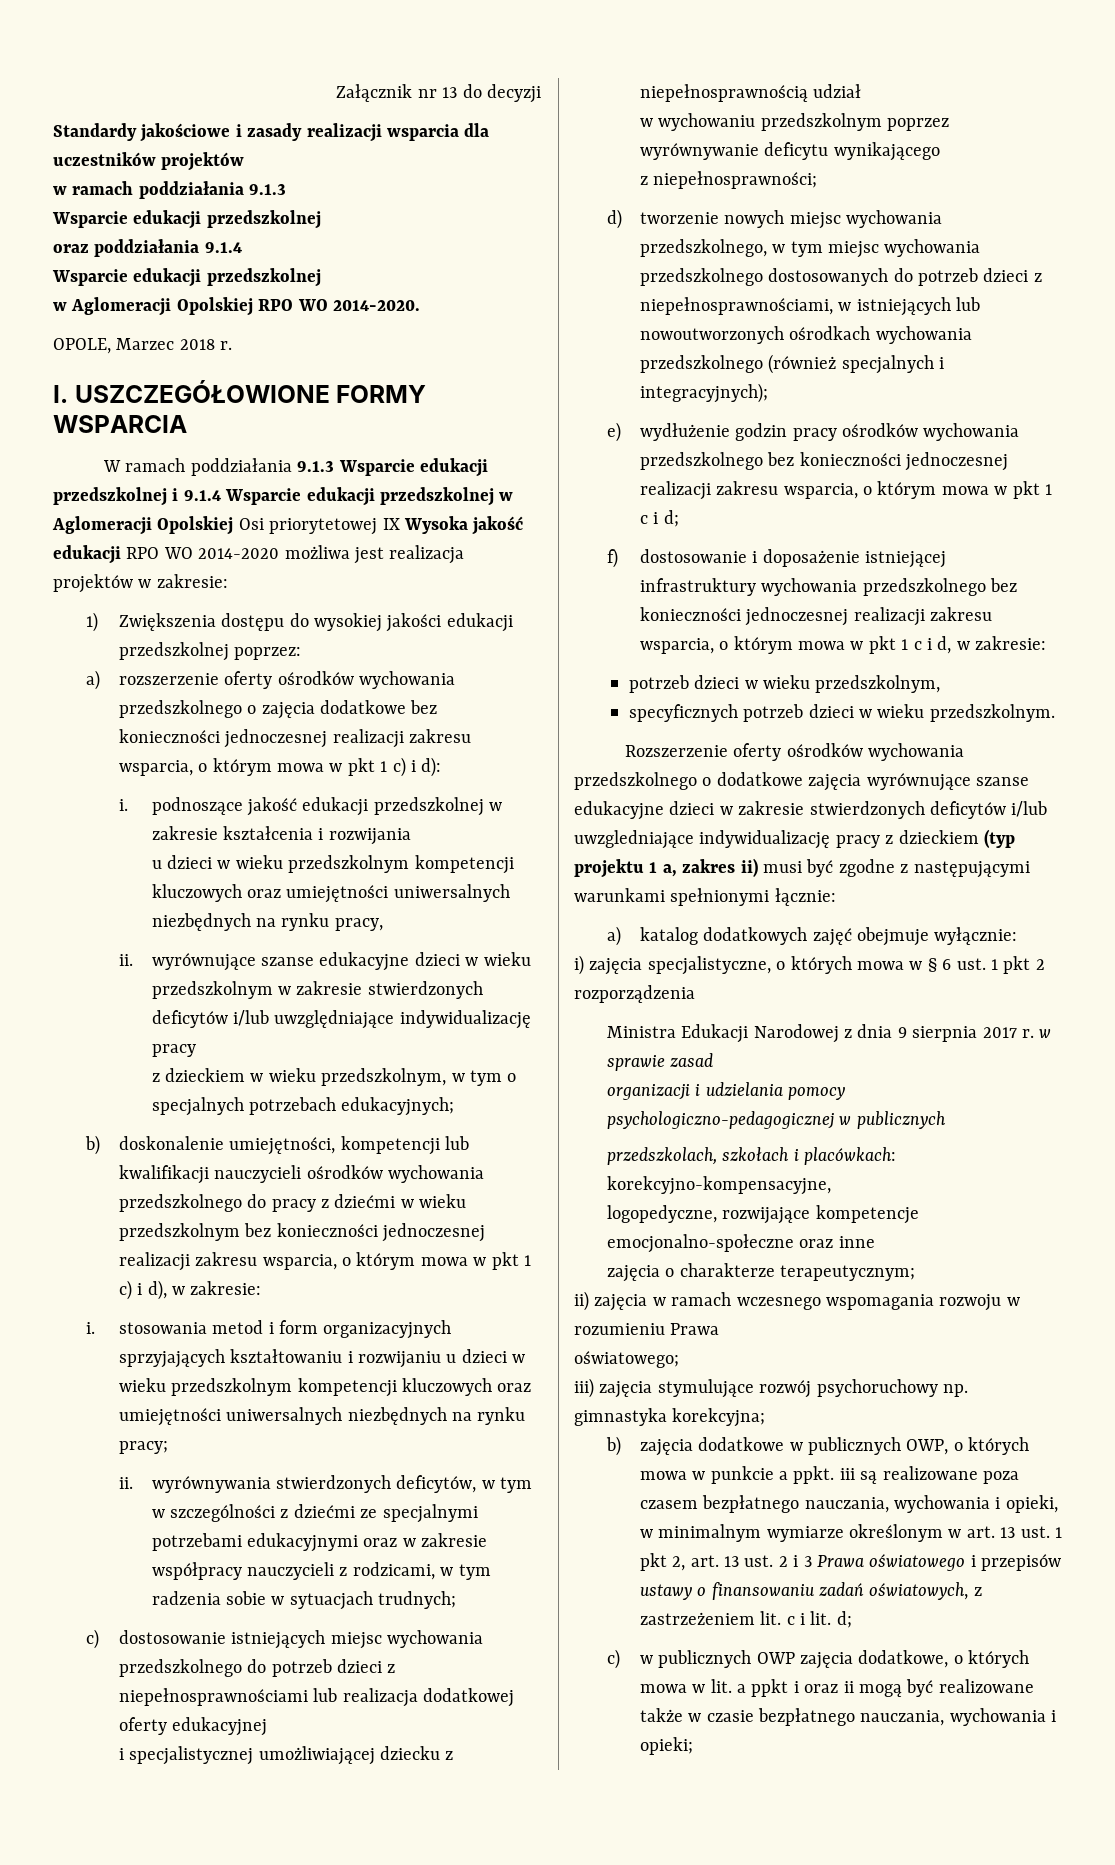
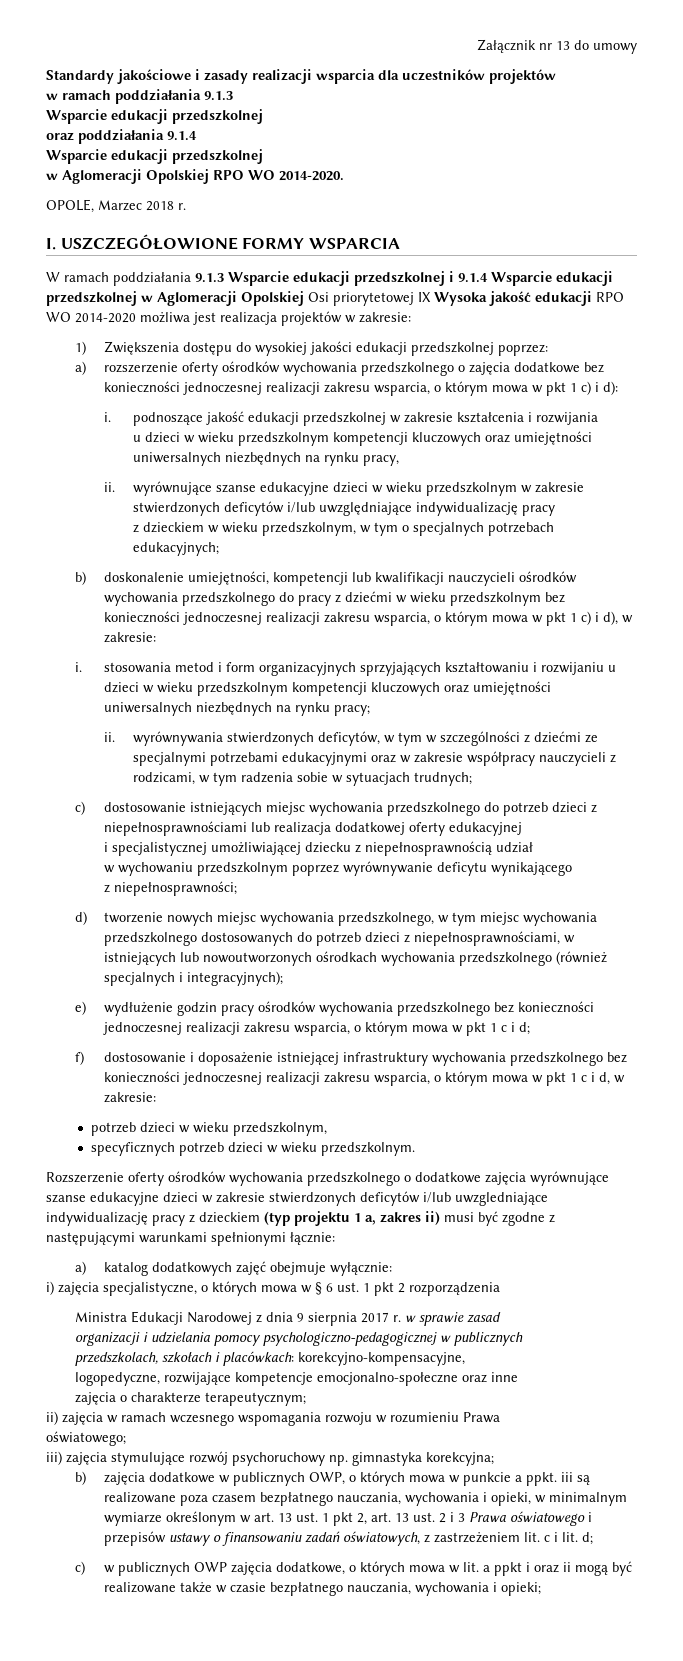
[486,84,541,103] decyzji -> [593,43,637,54] umowy

